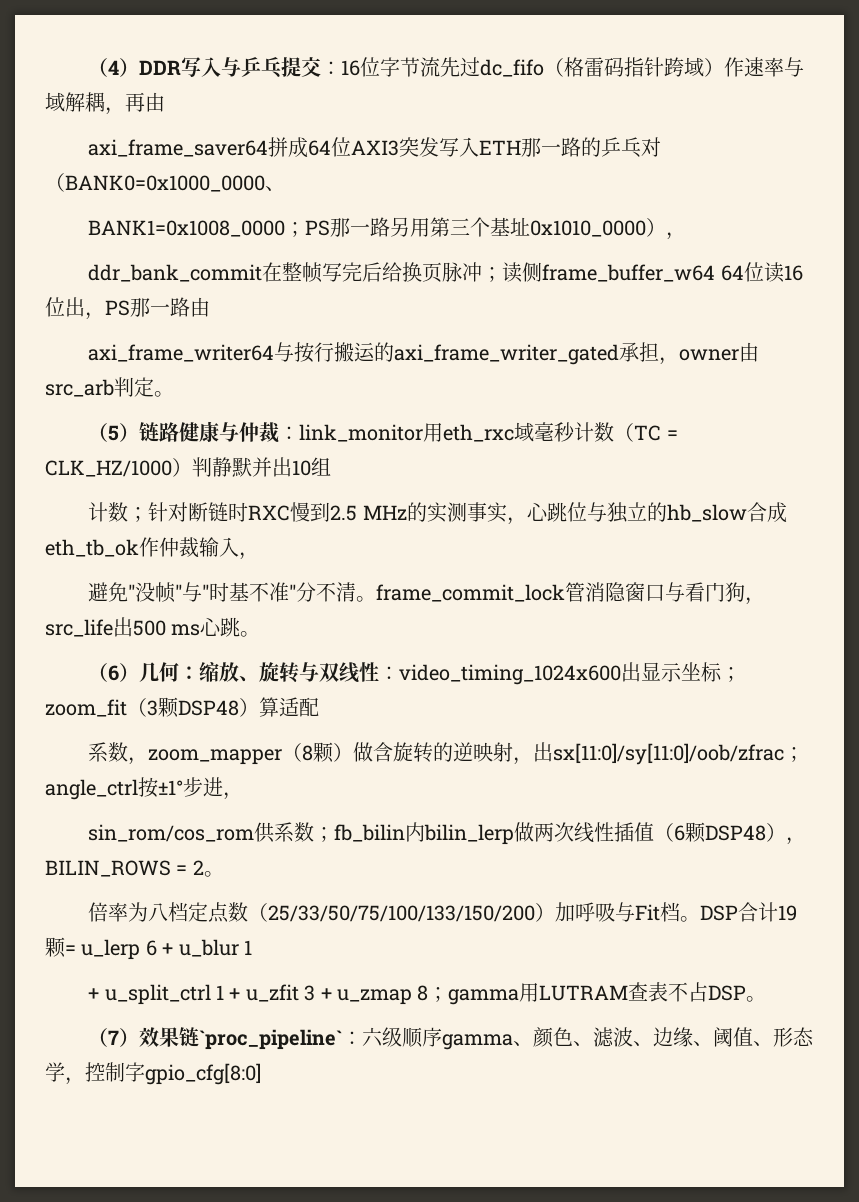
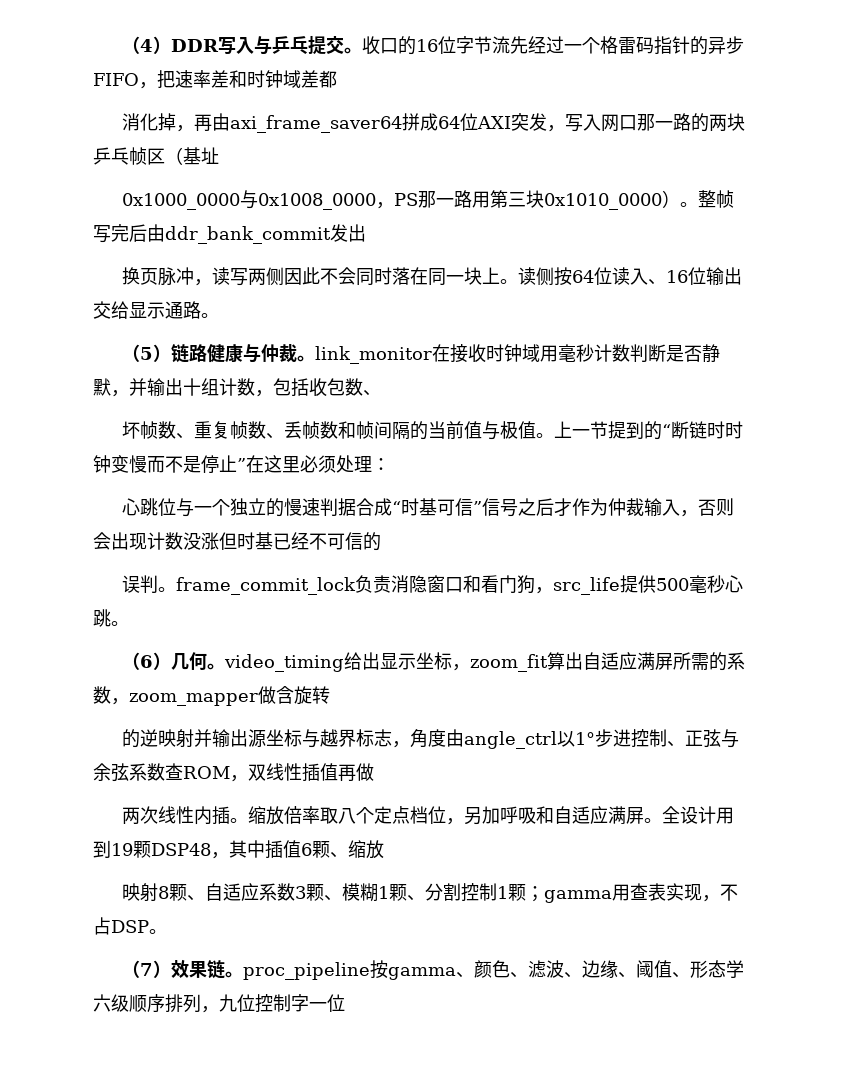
[321,61,342,75] ： -> [344,36,417,55] 。收口的
[460,57,565,77] 过dc_fifo（ -> [528,36,601,54] 经过一个
[664,57,805,77] [45,92,105,112] 跨域）作速率与域解耦 -> [690,36,745,55] [93,70,337,89] [122,113,177,131] 的异步FIFO，把速率差和时钟域差都 // 消化掉
(165, 102) // -> (231, 122) none
[351,137,662,158] [45,173,285,192] [88,217,687,240] [88,262,803,283] [45,297,210,320] [88,342,760,365] [45,377,154,397] AXI3突发写入ETH那一路的乒乓对（BANK0=0x1000_0000、 // BANK1=0x1008_0000；PS那一路另用第三个基址0x1010_0000）， // ddr_bank_commit在整帧写完后给换页脉冲；读侧frame_buffer_w64 64位读16位出，PS那一路由 // axi_frame_writer64与按行搬运的axi_frame_writer_gated承担，owner由src_arb判定 -> [477,113,746,132] [93,147,219,165] [122,190,735,210] [93,224,366,244] [122,267,743,286] [93,301,201,319] AXI突发，写入网口那一路的两块乒乓帧区（基址 // 0x1000_0000与0x1008_0000，PS那一路用第三块0x1010_0000）。整帧写完后由ddr_bank_commit发出 // 换页脉冲，读写两侧因此不会同时落在同一块上。读侧按64位读入、16位输出交给显示通路
[279,422,678,442] [45,457,331,477] [88,502,787,525] [45,537,259,560] [88,582,586,603] ：link_monitor用eth_rxc域毫秒计数（TC = CLK_HZ/1000）判静默并出10组 // 计数；针对断链时RXC慢到2.5 MHz的实测事实，心跳位与独立的hb_slow合成eth_tb_ok作仲裁输入， // 避免"没帧"与"时基不准"分不清。frame_commit_lock管 -> [297,344,721,364] [93,378,381,397] [122,421,744,440] [93,455,390,473] [122,498,735,517] [93,532,381,551] [122,575,392,595] 。link_monitor在接收时钟域用毫秒计数判断是否静默，并输出十组计数，包括收包数、 // 坏帧数、重复帧数、丢帧数和帧间隔的当前值与极值。上一节提到的“断链时时钟变慢而不是停止”在这里必须处理： // 心跳位与一个独立的慢速判据合成“时基可信”信号之后才作为仲裁输入，否则会出现计数没涨但时基已经不可信的 // 误判。frame_commit_lock负责
[665,582,686,602] 与 -> [463,575,482,593] 和
[113,617,201,637] 出500 ms -> [620,575,726,593] 提供500毫秒
[179,662,742,685] [45,697,319,718] [88,742,354,765] ：缩放、旋转与双线性：video_timing_1024x600出显示坐标；zoom_fit（3颗DSP48）算适配 // 系数，zoom_mapper（8颗） -> [207,652,746,672] [93,686,258,706] 。video_timing给出显示坐标，zoom_fit算出自适应满屏所需的系数，zoom_mapper
(434, 752) none -> (330, 695) //
[513,742,805,765] [45,777,243,800] [88,822,535,845] ，出sx[11:0]/sy[11:0]/oob/zfrac；angle_ctrl按±1°步进， // sin_rom/cos_rom供系数；fb_bilin内bilin_lerp做 -> [194,729,740,749] [93,763,374,782] 并输出源坐标与越界标志，角度由angle_ctrl以1°步进控制、正弦与余弦系数查ROM，双线性插值再做 //
[614,822,807,845] [45,860,224,877] [88,902,798,923] [45,937,253,960] [88,982,669,1005] 插值（6颗DSP48），BILIN_ROWS = 2。 // 倍率为八档定点数（25/33/50/75/100/133/150/200）加呼吸与Fit档。DSP合计19颗= u_lerp 6 + u_blur 1 // + u_split_ctrl 1 + u_zfit 3 + u_zmap 8；gamma用LUTRAM查表 -> [194,806,735,825] [93,840,384,859] [122,883,721,903] 内插。缩放倍率取八个定点档位，另加呼吸和自适应满屏。全设计用到19颗DSP48，其中插值6颗、缩放 // 映射8颗、自适应系数3颗、模糊1颗、分割控制1颗；gamma用查表实现，
[199,1027,443,1050] `proc_pipeline`：六级顺序 -> [225,960,389,980] 。proc_pipeline按
[65,1062,261,1085] ，控制字gpio_cfg[8:0] -> [93,994,345,1013] 六级顺序排列，九位控制字一位

